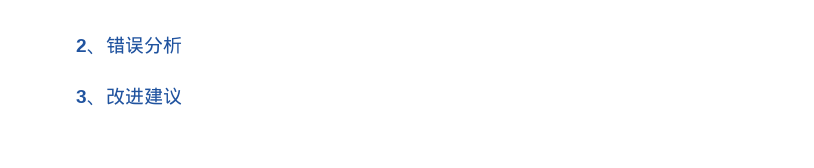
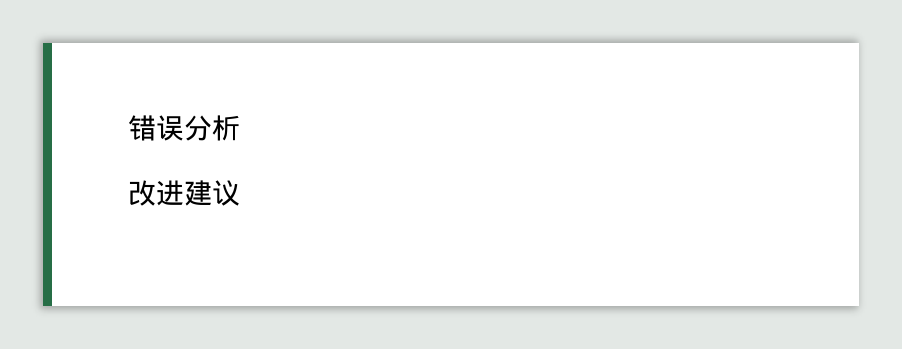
[76,39,106,55] 2、 -> (128, 128) none
[76,90,106,106] 3、 -> (240, 128) none

